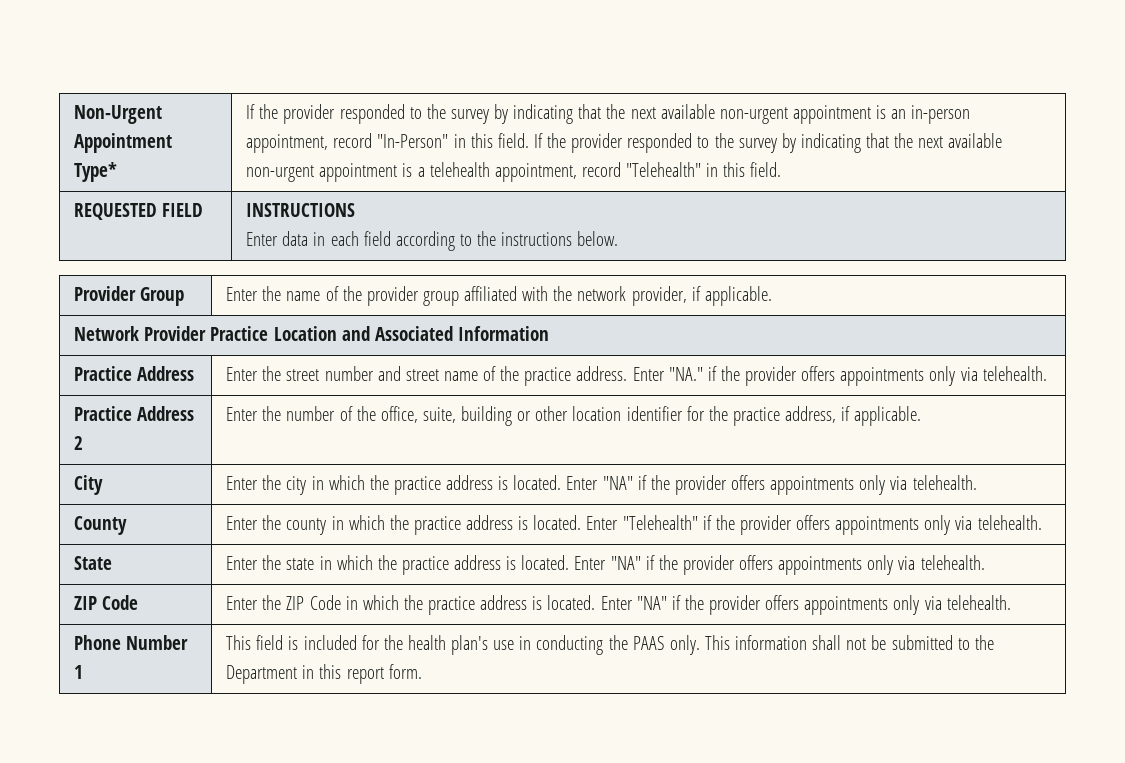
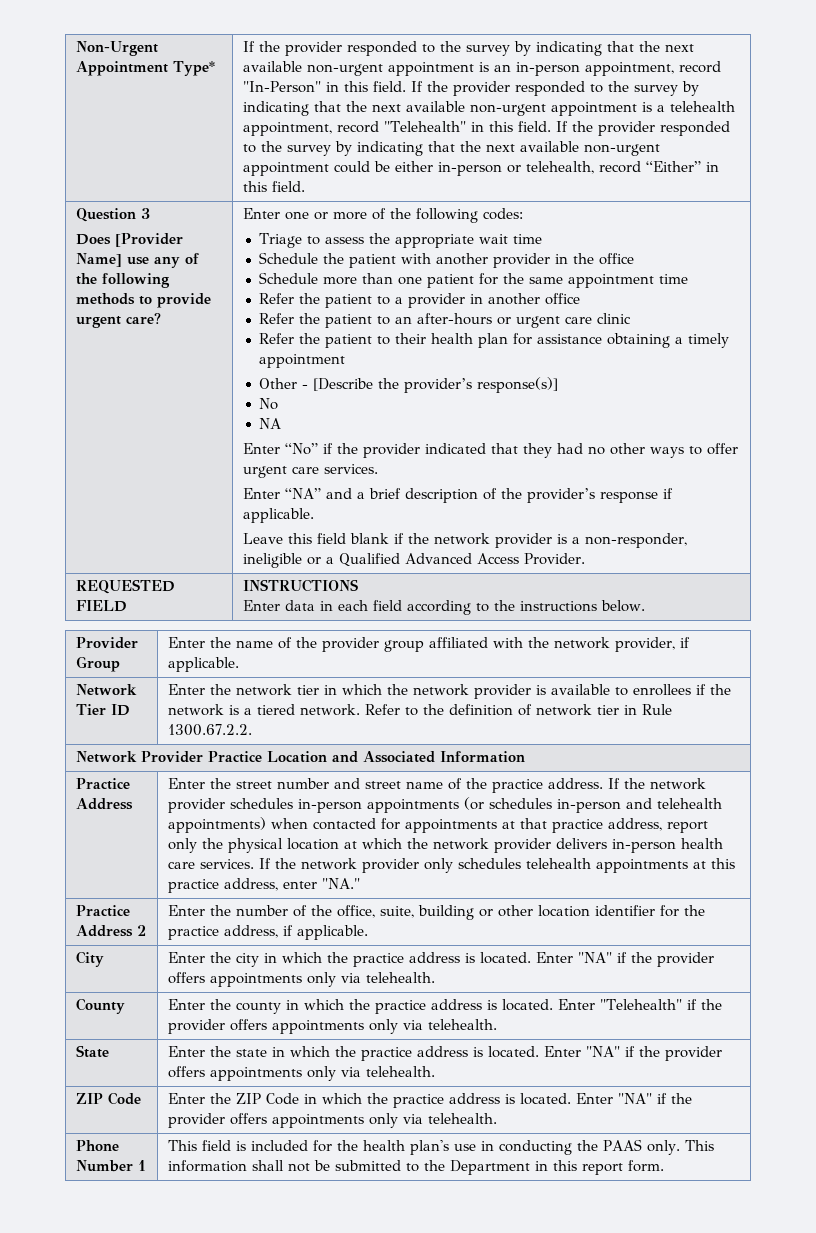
(782, 169) none -> [555,121,730,136] [242,141,660,156] [242,161,719,176] [242,181,305,192] [75,208,150,222] [75,233,183,247] [75,253,199,268] [75,273,170,288] [75,293,211,308] [75,313,161,328] [242,208,523,223] [259,233,543,248] [259,252,635,268] [259,272,689,288] [259,293,581,308] [259,313,632,328] [259,333,730,348] [259,354,346,368] [259,377,559,393] [259,398,279,410] [259,418,282,429] [242,443,738,458] [242,464,378,478] [242,488,673,503] [242,508,314,523] [242,533,687,548] [242,553,585,568] If the provider responded to the survey by indicating that the next available non-urgent appointment could be either in-person or telehealth, record “Either” in this field. // Question 3 // Does [Provider Name] use any of the following methods to provide urgent care? | Enter one or more of the following codes: // Triage to assess the appropriate wait time // Schedule the patient with another provider in the office // Schedule more than one patient for the same appointment time // Refer the patient to a provider in another office // Refer the patient to an after-hours or urgent care clinic // Refer the patient to their health plan for assistance obtaining a timely appointment // Other - [Describe the provider’s response(s)] // No // NA // Enter “No” if the provider indicated that they had no other ways to offer urgent care services. // Enter “NA” and a brief description of the provider’s response if applicable. // Leave this field blank if the network provider is a non-responder, ineligible or a Qualified Advanced Access Provider.
(772, 296) none -> [75,684,137,696] [75,704,130,716] [167,684,731,699] [167,704,672,716] [167,724,252,736] // Network Tier ID | Enter the network tier in which the network provider is available to enrollees if the network is a tiered network. Refer to the definition of network tier in Rule 1300.67.2.2.
[632,366,1047,386] Enter "NA." if the provider offers appointments only via telehealth. -> [607,778,706,790] [167,797,722,813] [167,817,708,833] [167,838,723,853] [167,858,735,873] [167,878,360,893] If the network provider schedules in-person appointments (or schedules in-person and telehealth appointments) when contacted for appointments at that practice address, report only the physical location at which the network provider delivers in-person health care services. If the network provider only schedules telehealth appointments at this practice address, enter "NA."

